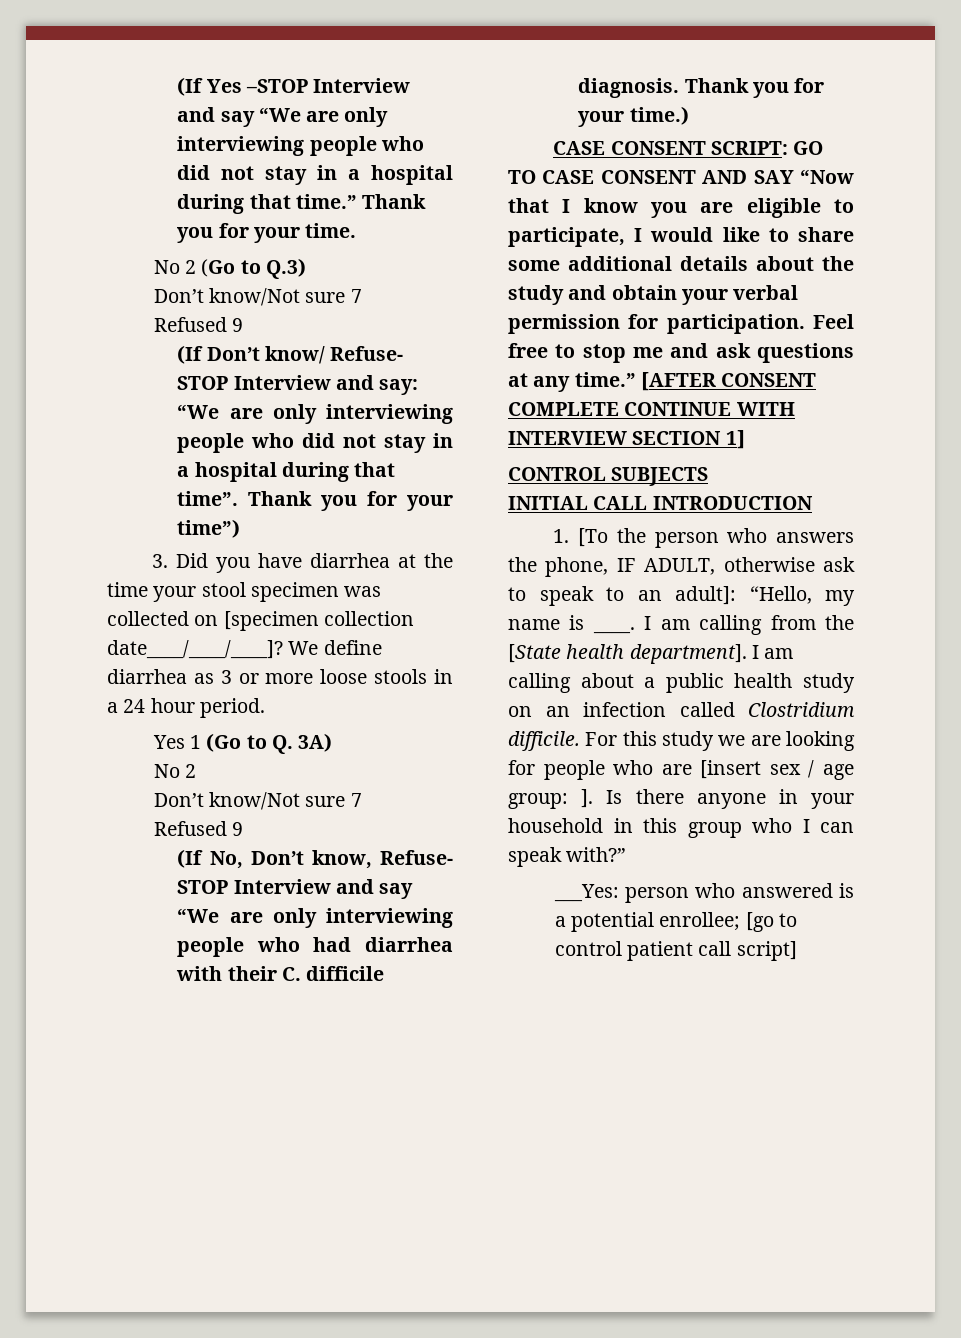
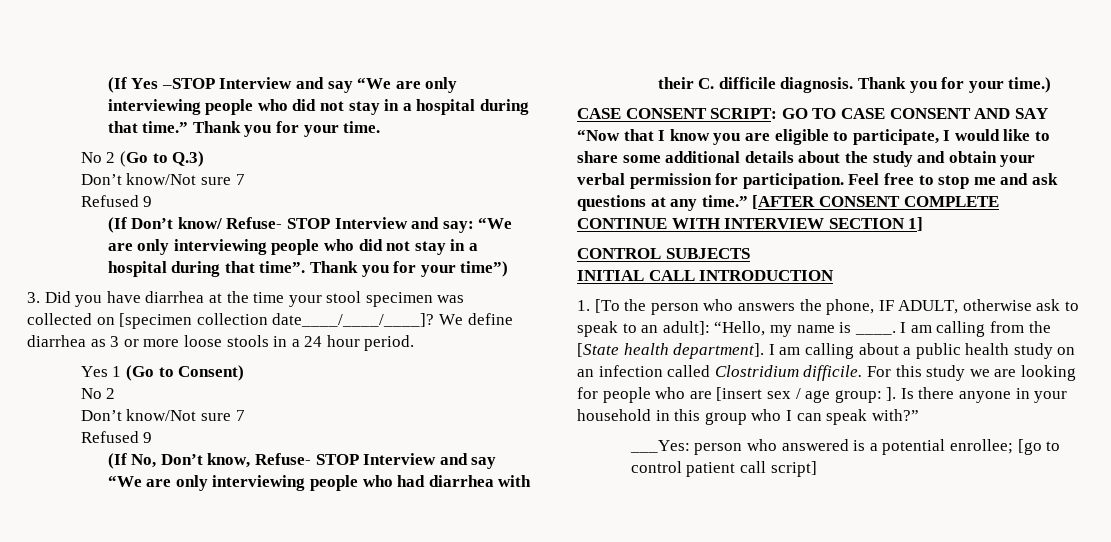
[271,733,333,754] Q. 3A) -> [178,365,245,381] Consent)

